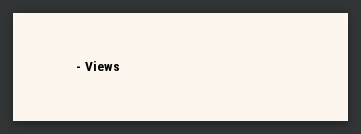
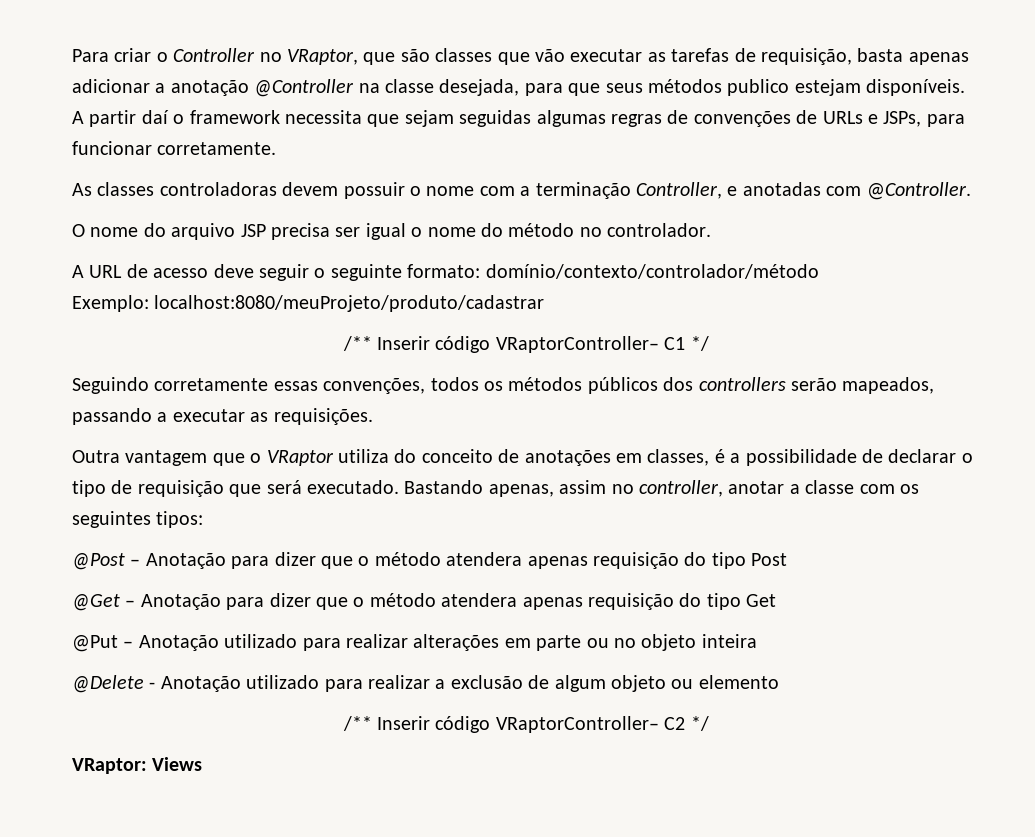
[76,66,81,71] - -> [72,48,969,65] [72,79,966,97] [72,110,965,127] [72,141,277,155] [72,182,971,200] [72,223,712,240] [72,264,819,281] [72,295,545,312] [342,336,709,353] [72,377,935,394] [72,408,373,425] [72,449,973,466] [72,480,919,497] [72,511,204,528] [72,552,788,570] [72,593,777,611] [72,634,757,652] [72,675,779,693] [342,716,709,733] [72,758,147,774] Para criar o Controller no VRaptor, que são classes que vão executar as tarefas de requisição, basta apenas adicionar a anotação @Controller na classe desejada, para que seus métodos publico estejam disponíveis. A partir daí o framework necessita que sejam seguidas algumas regras de convenções de URLs e JSPs, para funcionar corretamente. // As classes controladoras devem possuir o nome com a terminação Controller, e anotadas com @Controller. // O nome do arquivo JSP precisa ser igual o nome do método no controlador. // A URL de acesso deve seguir o seguinte formato: domínio/contexto/controlador/método // Exemplo: localhost:8080/meuProjeto/produto/cadastrar // /** Inserir código VRaptorController– C1 */ // Seguindo corretamente essas convenções, todos os métodos públicos dos controllers serão mapeados, passando a executar as requisições. // Outra vantagem que o VRaptor utiliza do conceito de anotações em classes, é a possibilidade de declarar o tipo de requisição que será executado. Bastando apenas, assim no controller, anotar a classe com os seguintes tipos: // @Post – Anotação para dizer que o método atendera apenas requisição do tipo Post // @Get – Anotação para dizer que o método atendera apenas requisição do tipo Get // @Put – Anotação utilizado para realizar alterações em parte ou no objeto inteira // @Delete - Anotação utilizado para realizar a exclusão de algum objeto ou elemento // /** Inserir código VRaptorController– C2 */ // VRaptor:

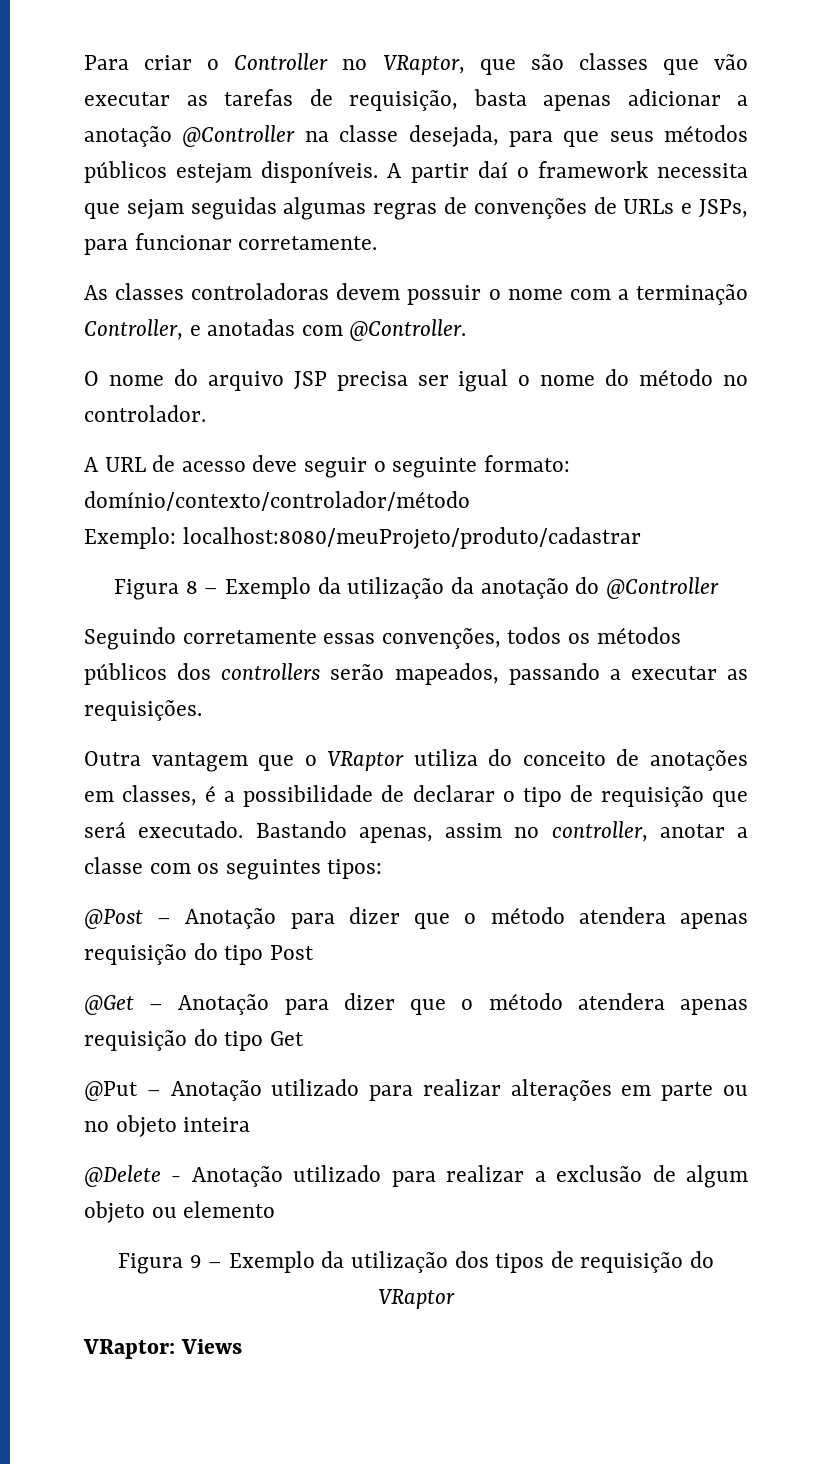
[727,79,790,96] publico -> [84,161,167,183] públicos
[342,336,709,353] /** Inserir código VRaptorController– C1 */ -> [114,577,719,600] Figura 8 – Exemplo da utilização da anotação do @Controller
[342,716,709,733] /** Inserir código VRaptorController– C2 */ -> [117,1251,715,1274] [378,1289,455,1309] Figura 9 – Exemplo da utilização dos tipos de requisição do VRaptor

